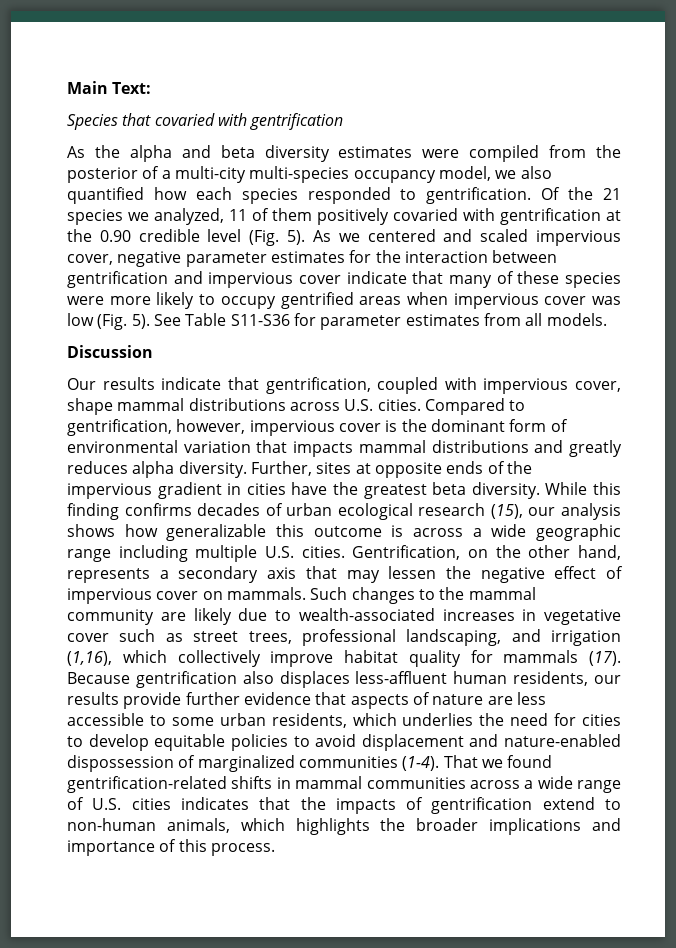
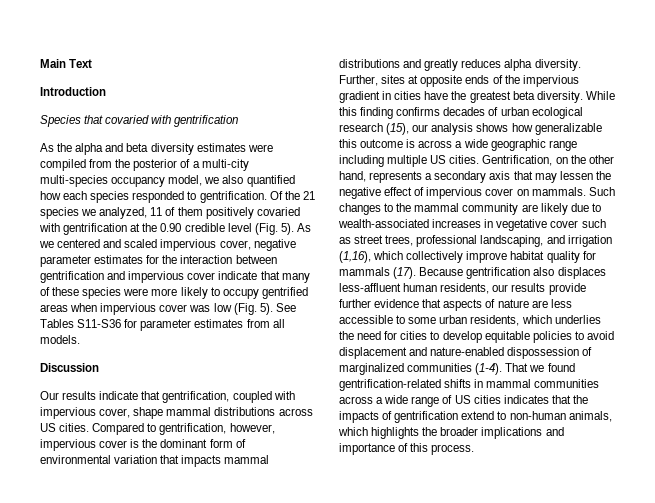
[112,82,152,94] Text: -> [69,59,93,68] [40,87,106,96] Text // Introduction
[185,313,227,326] Table -> [40,319,74,328] Tables
[344,399,374,411] U.S. -> [40,423,56,432] US
[265,546,294,558] U.S. -> [430,155,447,164] US
[92,798,122,810] U.S. -> [454,395,471,404] US

